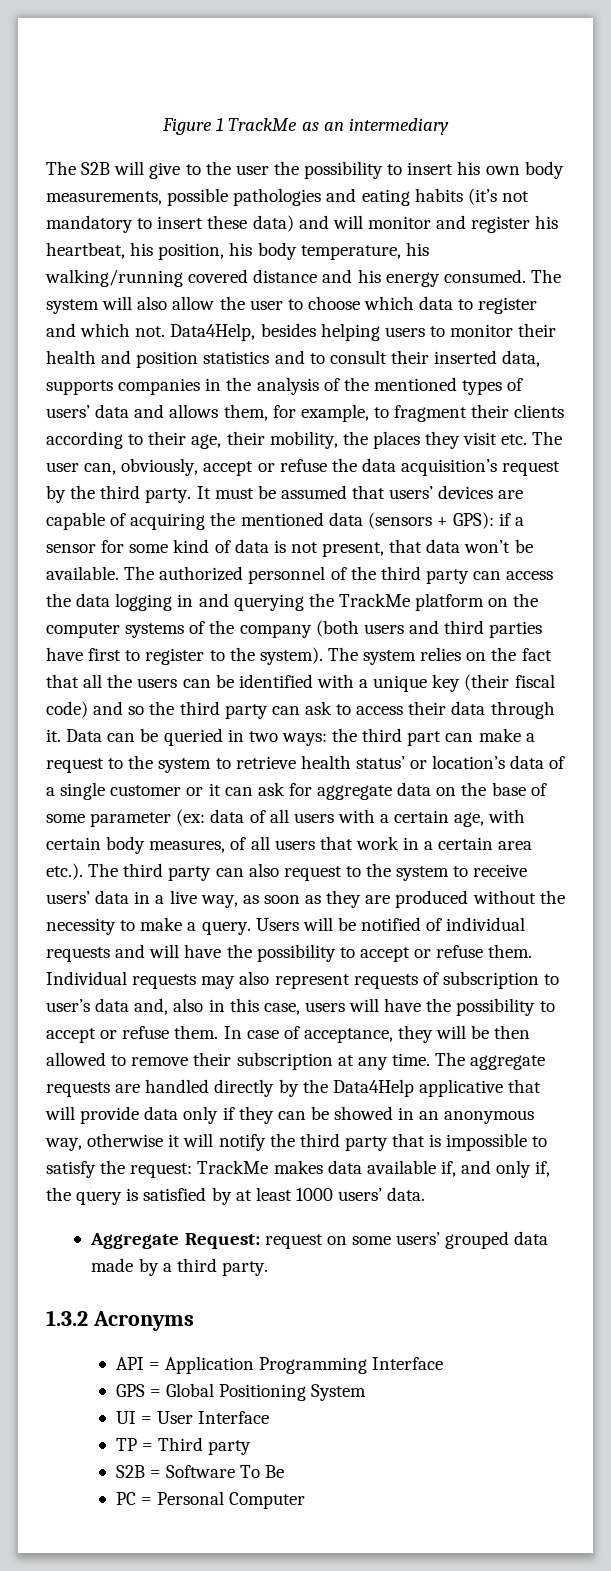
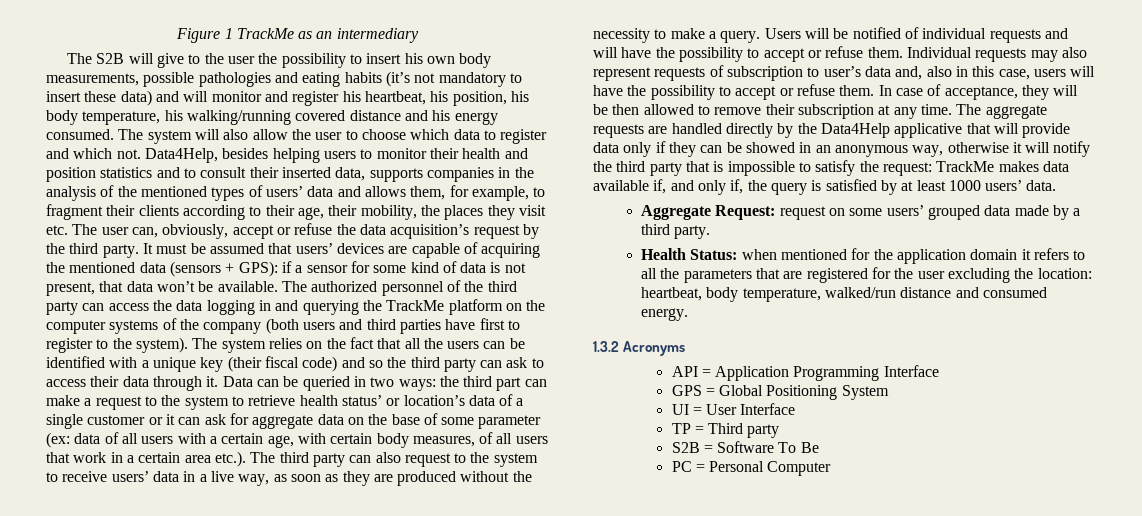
(268, 1268) none -> [641,248,1086,264] [641,267,1092,283] [641,287,1047,302] [641,308,689,321] // Health Status: when mentioned for the application domain it refers to all the parameters that are registered for the user excluding the location: heartbeat, body temperature, walked/run distance and consumed energy.

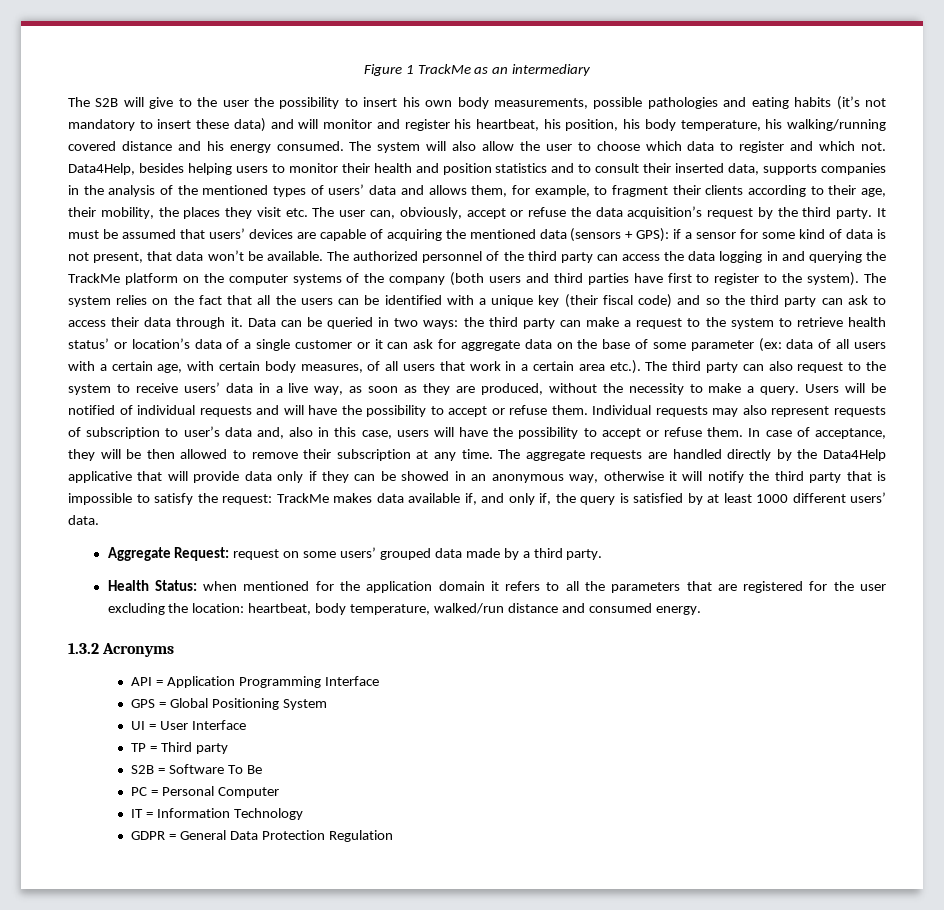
[496,377,522,391] part -> [522,318,555,329] party
[397,471,457,486] produced -> [480,383,543,395] produced,
(981, 185) none -> [792,493,846,503] different
(832, 468) none -> [131,808,303,820] [131,830,393,842] // IT = Information Technology // GDPR = General Data Protection Regulation

